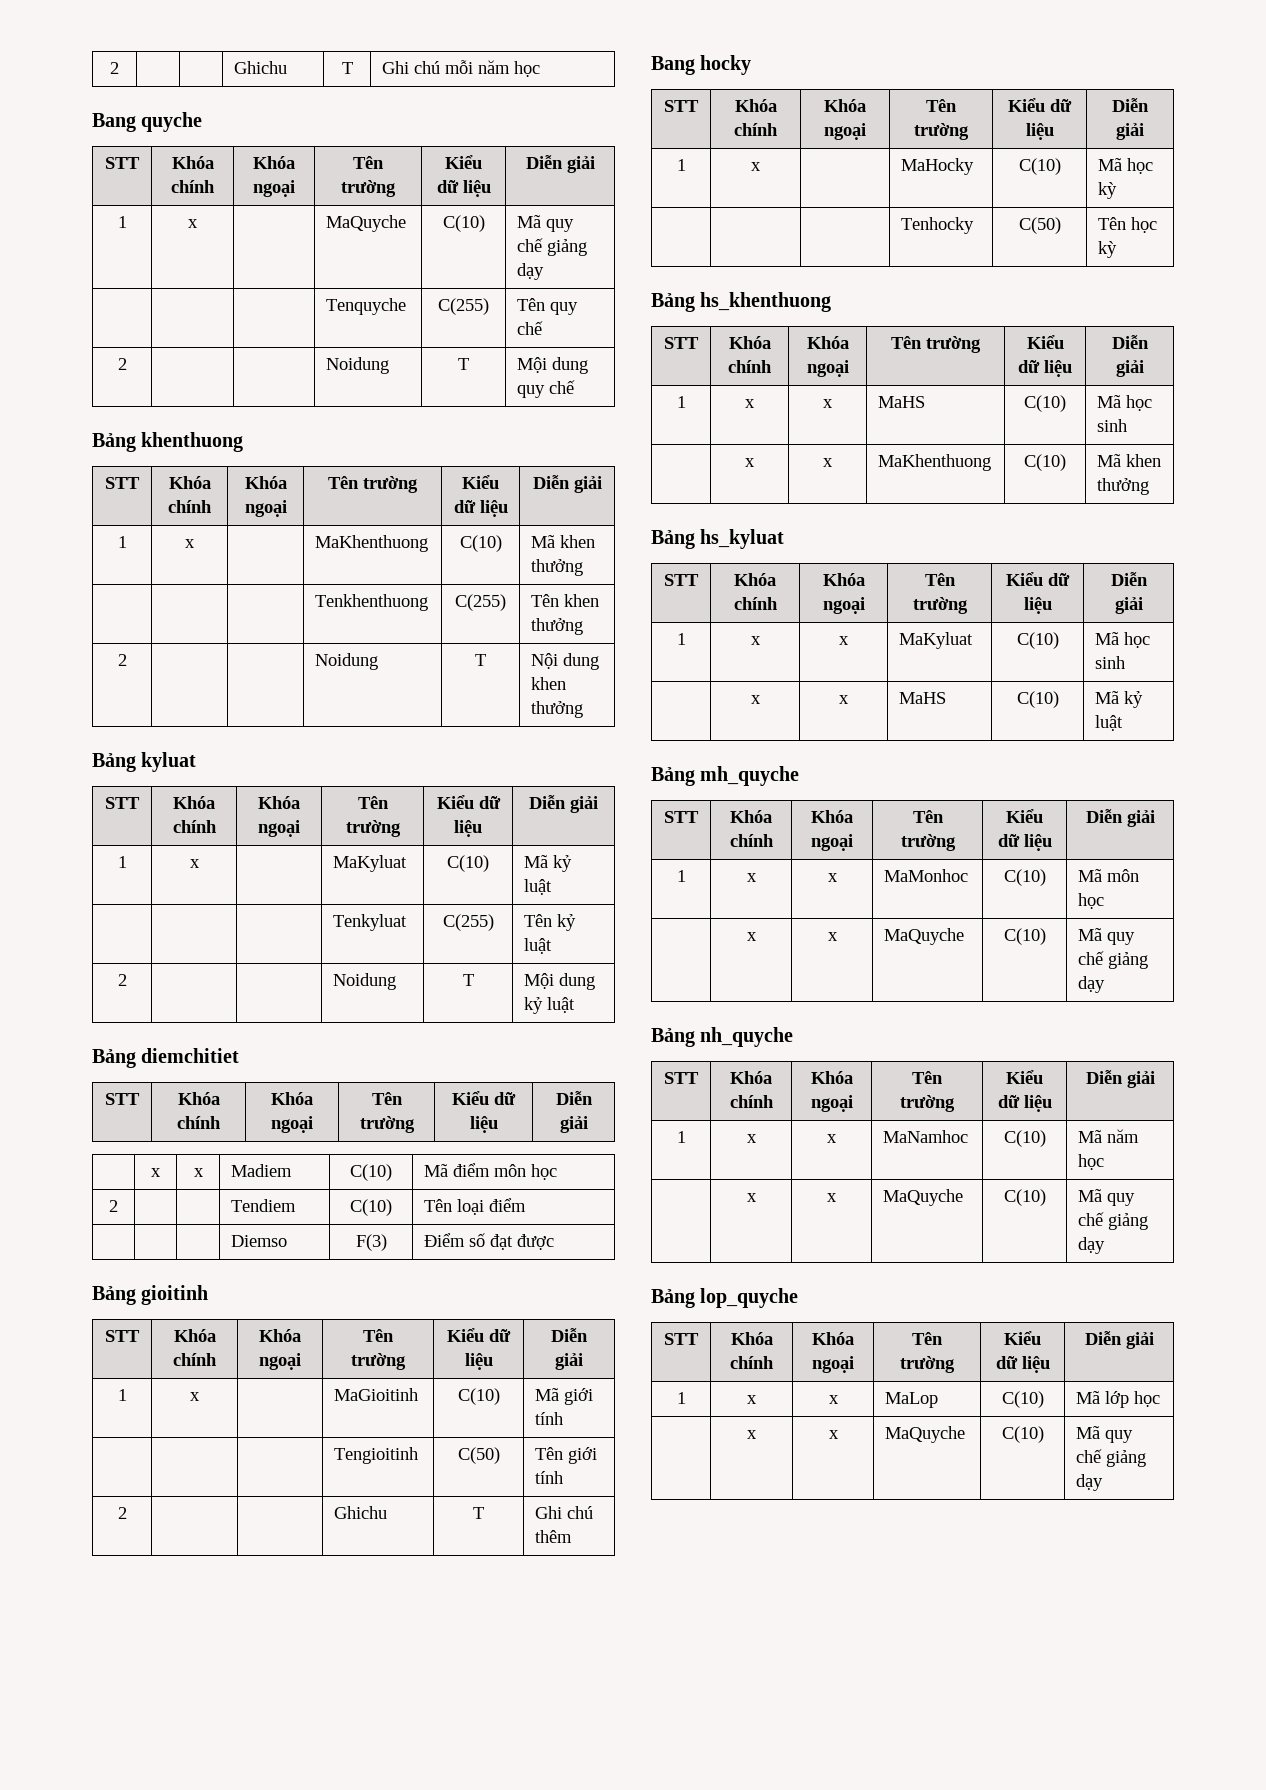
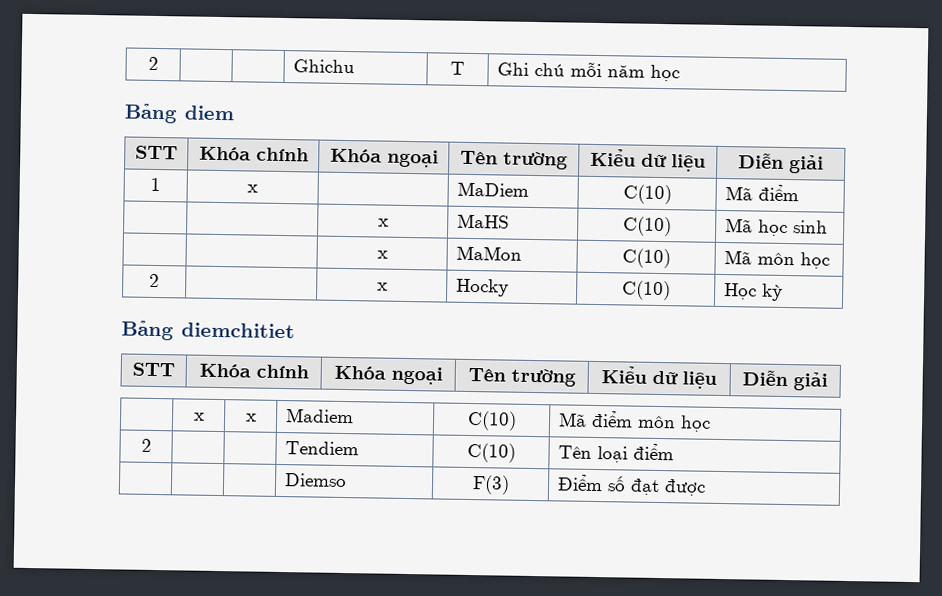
[92,112,203,132] Bang quyche -> [124,103,235,124] Bảng diem
[326,215,407,232] [442,215,485,232] [517,215,575,232] [517,238,588,256] [517,263,545,280] [326,298,407,315] [438,298,489,315] [517,298,579,315] [517,321,544,335] [117,358,127,370] [326,357,390,374] [458,358,469,370] [517,357,589,374] [517,380,576,398] [92,432,244,452] [105,477,140,489] [168,476,211,489] [168,500,212,513] [244,476,287,489] [244,500,287,517] [328,476,418,493] [462,475,499,489] [453,500,508,517] [532,474,602,493] [117,536,127,548] [185,539,195,548] [315,535,429,552] [459,535,502,552] [531,535,596,548] [531,559,584,576] [315,594,429,611] [455,594,506,611] [531,594,600,607] [531,618,584,635] [117,654,127,666] [315,653,379,670] [475,654,486,666] [531,653,600,670] [531,677,567,690] [531,701,584,718] [92,752,197,772] [105,797,140,809] [173,796,215,809] [172,820,217,833] [258,796,300,809] [258,820,300,837] [357,796,389,809] [345,820,401,837] [436,795,501,809] [454,820,482,837] [529,794,598,813] [117,856,127,868] [189,859,200,868] [333,855,408,872] [447,855,489,872] [524,855,573,872] [524,879,553,895] [333,914,408,931] [442,914,494,931] [524,914,577,931] [524,938,553,954] [117,974,127,986] [333,973,397,990] [462,974,474,986] [524,973,596,990] [524,997,576,1014] MaQuyche | C(10) | Mã quy chế giảng dạy // | | | Tenquyche | C(255) | Tên quy chế // 2 | | | Noidung | T | Mội dung quy chế // Bảng khenthuong // STT | Khóa chính | Khóa ngoại | Tên trường | Kiểu dữ liệu | Diễn giải // 1 | x | | MaKhenthuong | C(10) | Mã khen thưởng // | | | Tenkhenthuong | C(255) | Tên khen thưởng // 2 | | | Noidung | T | Nội dung khen thưởng // Bảng kyluat // STT | Khóa chính | Khóa ngoại | Tên trường | Kiểu dữ liệu | Diễn giải // 1 | x | | MaKyluat | C(10) | Mã kỷ luật // | | | Tenkyluat | C(255) | Tên kỷ luật // 2 | | | Noidung | T | Mội dung kỷ luật -> [457,181,530,197] [622,184,672,205] [725,184,800,202] [377,218,389,227] [457,213,511,229] [622,216,672,237] [725,218,829,237] [376,250,388,259] [456,245,523,261] [621,248,671,269] [724,250,831,269] [149,273,160,288] [376,282,388,291] [456,278,510,297] [620,280,671,301] [724,283,784,301] MaDiem | C(10) | Mã điểm // | | x | MaHS | C(10) | Mã học sinh // | | x | MaMon | C(10) | Mã môn học // 2 | | x | Hocky | C(10) | Học kỳ
[92,1285,209,1305] [105,1330,140,1342] [173,1329,216,1342] [173,1353,217,1366] [259,1329,301,1342] [259,1353,301,1370] [363,1329,394,1342] [351,1353,406,1370] [447,1328,511,1342] [464,1353,493,1370] [551,1327,588,1342] [555,1353,583,1370] [117,1389,127,1401] [190,1392,200,1401] [334,1388,419,1401] [457,1388,500,1405] [535,1388,594,1405] [535,1412,564,1425] [334,1447,419,1464] [457,1447,500,1464] [535,1447,598,1464] [535,1471,564,1484] [117,1507,127,1519] [334,1506,388,1519] [473,1507,484,1519] [535,1506,594,1519] [535,1530,573,1543] [651,55,752,75] [664,100,699,112] [734,99,777,112] [734,123,778,136] [824,99,866,112] [824,123,866,140] [926,99,957,112] [914,123,969,140] [1008,98,1072,112] [1025,123,1054,140] [1112,97,1149,112] [1116,123,1144,140] [676,159,686,171] [751,162,761,171] [901,158,975,175] [1018,158,1061,175] [1098,158,1154,174] [1098,182,1118,199] [901,217,975,234] [1018,217,1061,234] [1098,217,1158,233] [1098,241,1118,258] [651,292,832,312] [664,337,699,349] [728,336,771,349] [728,360,772,373] [806,336,849,349] [806,360,849,377] [891,336,981,353] [1026,335,1064,349] [1018,360,1072,377] [1111,334,1149,349] [1115,360,1144,377] [676,396,686,408] [745,399,755,408] [823,399,833,408] [878,396,926,408] [1024,395,1066,412] [1097,395,1153,411] [1097,419,1128,432] [745,458,755,467] [823,458,833,467] [878,454,992,471] [1024,454,1066,471] [1097,454,1162,467] [1097,478,1150,495] [651,529,785,549] [664,574,699,586] [734,573,776,586] [733,597,778,610] [822,573,865,586] [822,597,865,614] [924,573,956,586] [912,597,968,614] [1006,572,1070,586] [1023,597,1052,614] [1110,571,1148,586] [1114,597,1143,614] [676,633,686,645] [750,636,761,645] [839,636,849,645] [899,632,974,649] [1016,632,1059,649] [1095,632,1151,648] [1095,656,1126,669] [750,695,761,704] [839,695,849,704] [899,692,947,704] [1016,691,1059,708] [1095,691,1144,708] [1095,715,1124,731] [651,766,800,786] [664,811,699,823] [730,810,772,823] [729,834,774,847] [811,810,853,823] [811,834,853,851] [912,810,944,823] [900,834,956,851] [1006,809,1043,823] [997,834,1052,851] [1085,808,1155,827] [676,870,686,882] [746,873,757,882] [827,873,838,882] [884,869,969,882] [1003,869,1046,886] [1078,869,1140,882] [1078,893,1105,909] [746,932,757,941] [827,932,838,941] [884,928,965,945] [1003,928,1046,945] [1078,928,1136,945] [1078,951,1149,969] [1078,976,1106,993] [651,1027,794,1047] [664,1072,699,1084] [730,1071,772,1084] [729,1095,774,1108] [810,1071,853,1084] [810,1095,853,1112] [912,1071,943,1084] [900,1095,955,1112] [1006,1070,1043,1084] [997,1095,1052,1112] [1085,1069,1155,1088] [676,1131,686,1143] [746,1134,757,1143] [827,1134,837,1143] [883,1130,969,1143] [1003,1130,1046,1147] [1078,1129,1140,1143] [1078,1154,1105,1170] [746,1193,757,1202] [827,1193,837,1202] [883,1189,964,1206] [1003,1189,1046,1206] [1078,1189,1136,1206] [1078,1212,1149,1230] [1078,1237,1106,1254] [651,1288,799,1308] [664,1333,699,1345] [730,1332,773,1345] [730,1356,774,1369] [812,1332,854,1345] [812,1356,854,1373] [912,1332,943,1345] [900,1356,955,1373] [1004,1331,1041,1345] [995,1356,1050,1373] [1084,1330,1154,1349] [676,1392,686,1404] [747,1395,757,1404] [828,1395,839,1404] [885,1392,939,1408] [1001,1391,1044,1408] [1076,1391,1161,1408] [747,1430,757,1439] [828,1430,839,1439] [885,1426,966,1443] [1001,1426,1044,1443] [1076,1426,1134,1443] [1076,1449,1147,1467] [1076,1474,1104,1491] // Bảng gioitinh // STT | Khóa chính | Khóa ngoại | Tên trường | Kiểu dữ liệu | Diễn giải // 1 | x | | MaGioitinh | C(10) | Mã giới tính // | | | Tengioitinh | C(50) | Tên giới tính // 2 | | | Ghichu | T | Ghi chú thêm // Bang hocky // STT | Khóa chính | Khóa ngoại | Tên trường | Kiểu dữ liệu | Diễn giải // 1 | x | | MaHocky | C(10) | Mã học kỳ // | | | Tenhocky | C(50) | Tên học kỳ // Bảng hs_khenthuong // STT | Khóa chính | Khóa ngoại | Tên trường | Kiểu dữ liệu | Diễn giải // 1 | x | x | MaHS | C(10) | Mã học sinh // | x | x | MaKhenthuong | C(10) | Mã khen thưởng // Bảng hs_kyluat // STT | Khóa chính | Khóa ngoại | Tên trường | Kiểu dữ liệu | Diễn giải // 1 | x | x | MaKyluat | C(10) | Mã học sinh // | x | x | MaHS | C(10) | Mã kỷ luật // Bảng mh_quyche // STT | Khóa chính | Khóa ngoại | Tên trường | Kiểu dữ liệu | Diễn giải // 1 | x | x | MaMonhoc | C(10) | Mã môn học // | x | x | MaQuyche | C(10) | Mã quy chế giảng dạy // Bảng nh_quyche // STT | Khóa chính | Khóa ngoại | Tên trường | Kiểu dữ liệu | Diễn giải // 1 | x | x | MaNamhoc | C(10) | Mã năm học // | x | x | MaQuyche | C(10) | Mã quy chế giảng dạy // Bảng lop_quyche // STT | Khóa chính | Khóa ngoại | Tên trường | Kiểu dữ liệu | Diễn giải // 1 | x | x | MaLop | C(10) | Mã lớp học // | x | x | MaQuyche | C(10) | Mã quy chế giảng dạy -> (707, 487) none

